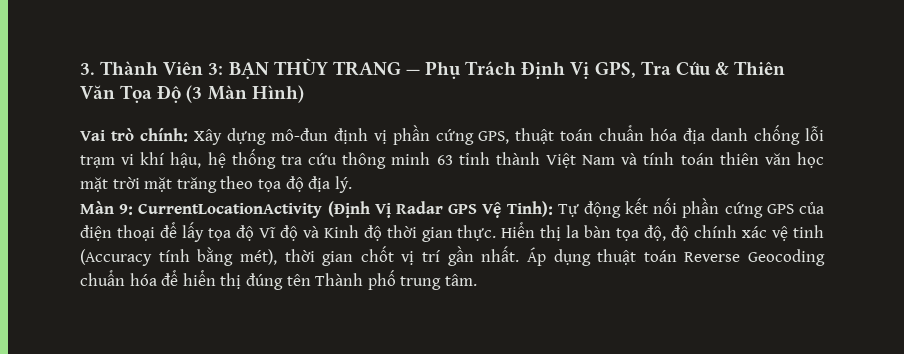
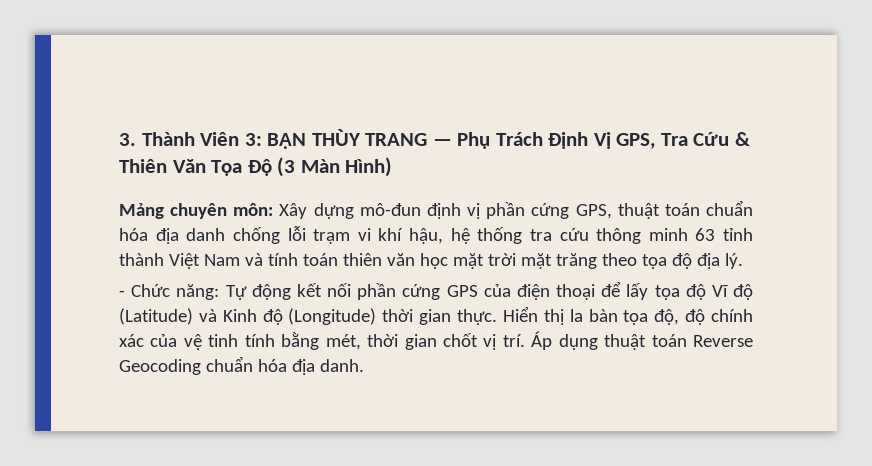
[80,128,188,142] Vai trò chính: -> [119,203,274,219] Mảng chuyên môn:
[80,201,553,218] Màn 9: CurrentLocationActivity (Định Vị Radar GPS Vệ Tinh): -> [119,284,220,300] - Chức năng:
(298, 233) none -> [119,308,193,325] (Latitude)
(382, 233) none -> [288,308,377,325] (Longitude)
(768, 232) none -> [150,334,178,347] của
[80,249,152,266] (Accuracy -> (239, 340) none
[239,249,277,265] mét), -> [325,334,361,350] mét,
[422,246,520,266] trí gần nhất. -> [502,334,525,347] trí.
[161,270,477,290] để hiển thị đúng tên Thành phố trung tâm. -> [291,359,364,375] địa danh.

